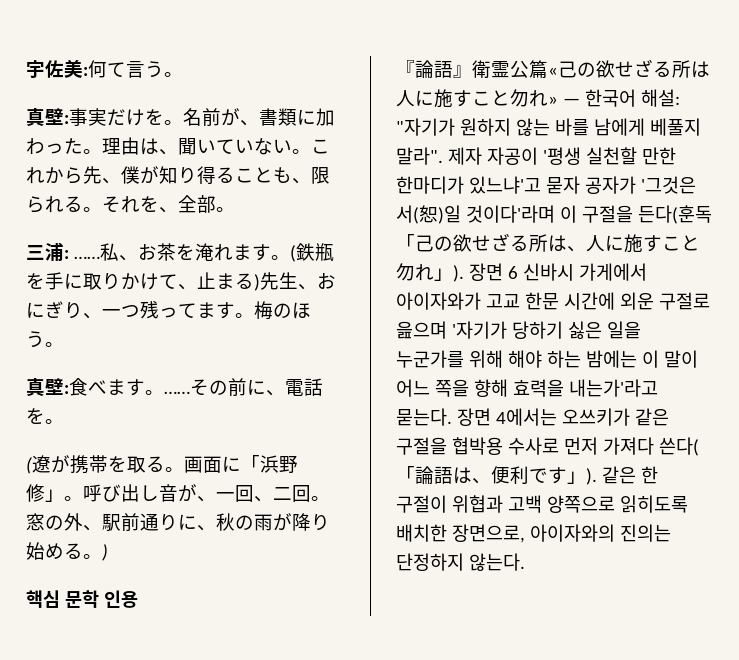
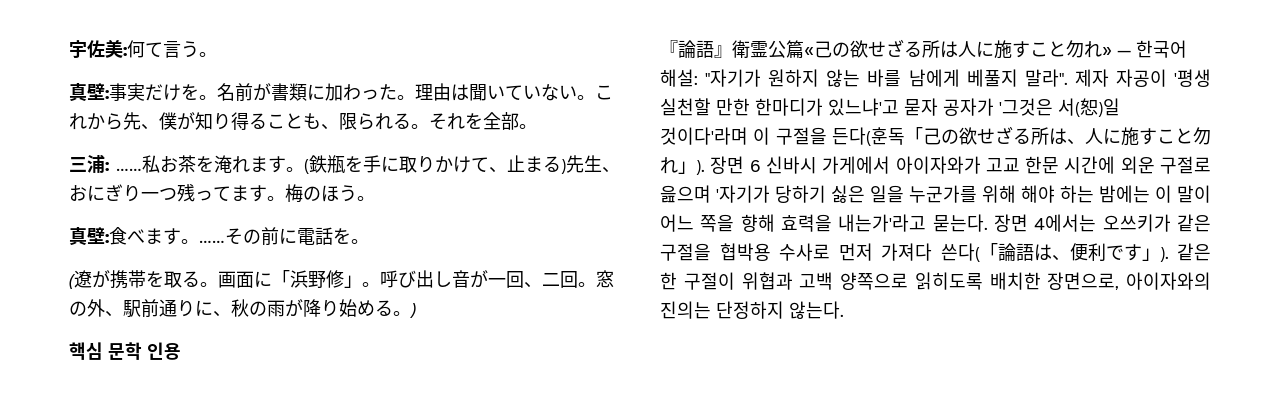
[240,120,259,126] 、 -> (271, 92) none
[159,149,178,155] 、 -> (469, 92) none
[159,207,178,213] 、 -> (483, 121) none
[118,255,138,261] 、 -> (160, 164) none
[83,313,102,319] 、 -> (141, 193) none
[266,390,285,396] 、 -> (297, 236) none
[197,496,216,502] 、 -> (488, 279) none

